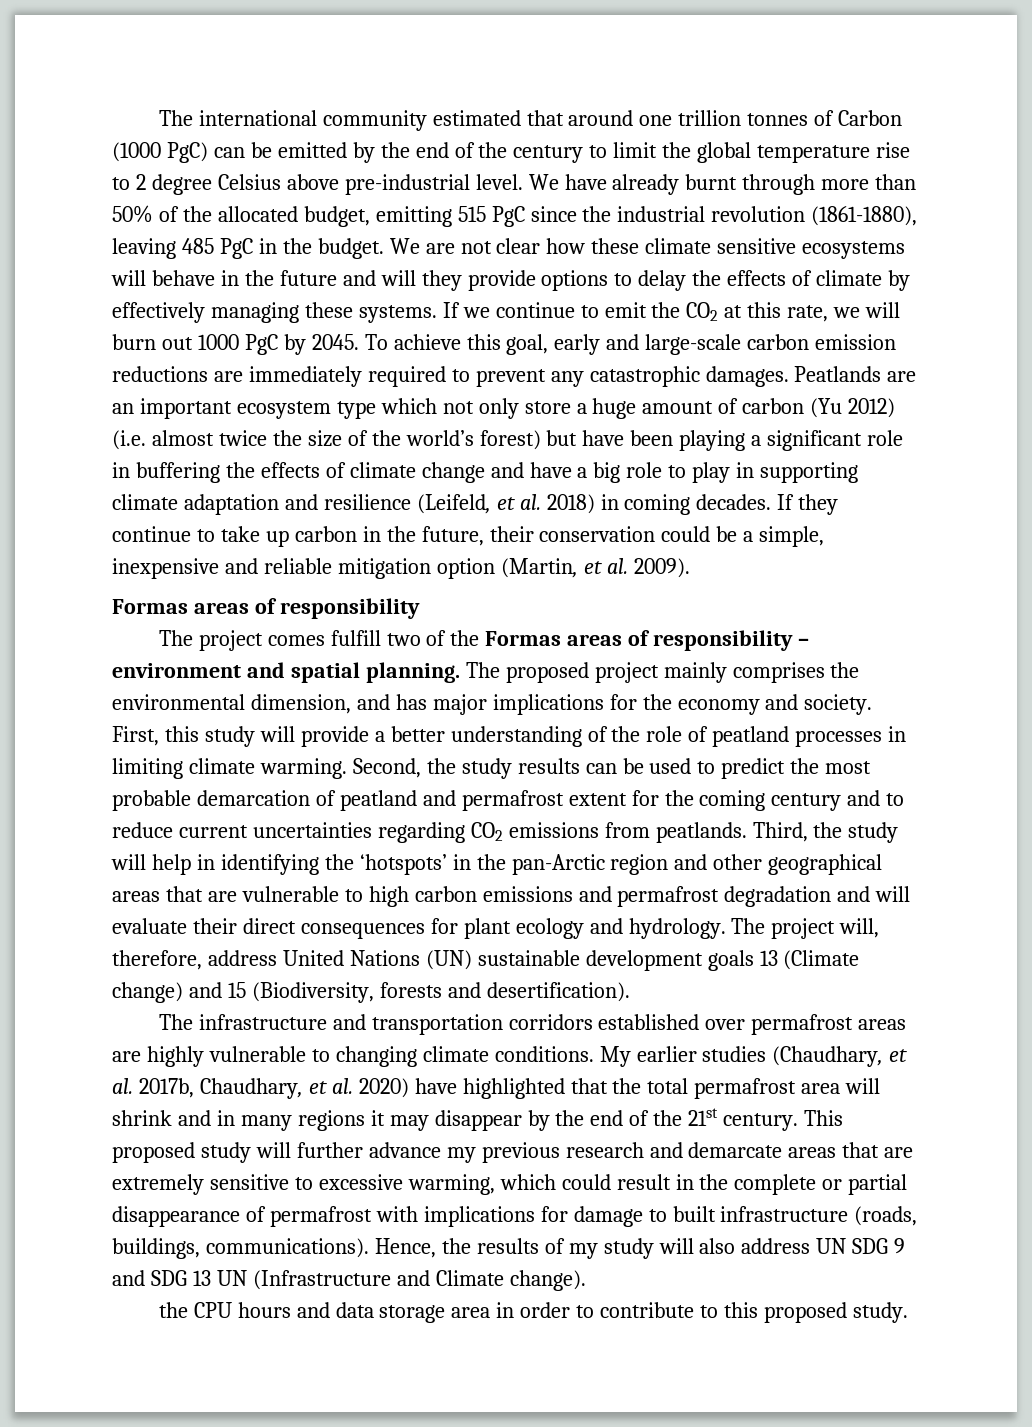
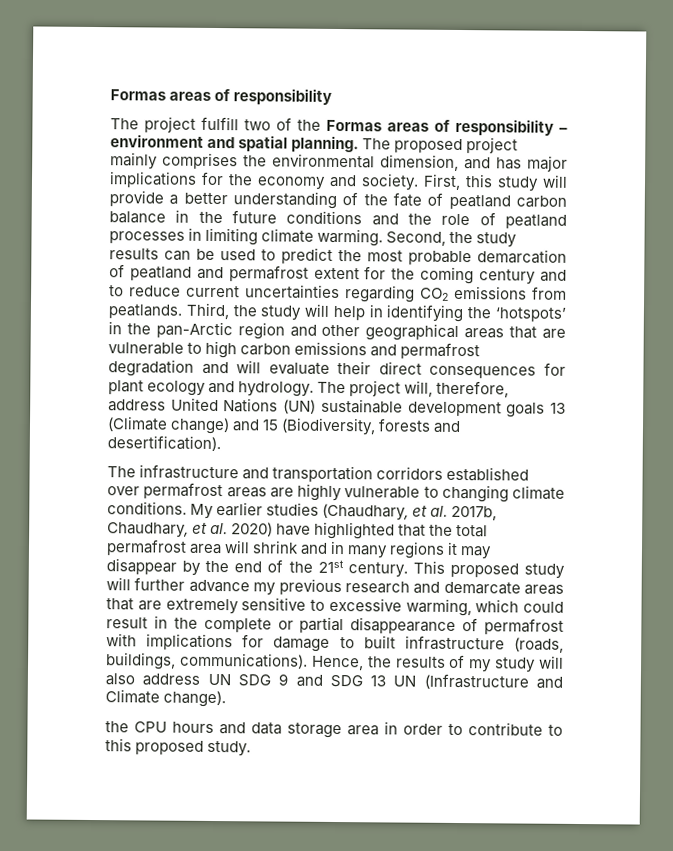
[158,110,903,131] [112,142,911,163] [112,174,917,195] [112,205,918,227] [112,238,906,259] [111,270,911,291] [112,302,901,323] [112,334,897,355] [112,366,917,387] [112,398,896,419] [112,430,904,451] [112,462,859,483] [112,494,839,515] [112,526,825,547] [112,558,690,579] The international community estimated that around one trillion tonnes of Carbon (1000 PgC) can be emitted by the end of the century to limit the global temperature rise to 2 degree Celsius above pre-industrial level. We have already burnt through more than 50% of the allocated budget, emitting 515 PgC since the industrial revolution (1861-1880), leaving 485 PgC in the budget. We are not clear how these climate sensitive ecosystems will behave in the future and will they provide options to delay the effects of climate by effectively managing these systems. If we continue to emit the CO2 at this rate, we will burn out 1000 PgC by 2045. To achieve this goal, early and large-scale carbon emission reductions are immediately required to prevent any catastrophic damages. Peatlands are an important ecosystem type which not only store a huge amount of carbon (Yu 2012) (i.e. almost twice the size of the world’s forest) but have been playing a significant role in buffering the effects of climate change and have a big role to play in supporting climate adaptation and resilience (Leifeld, et al. 2018) in coming decades. If they continue to take up carbon in the future, their conservation could be a simple, inexpensive and reliable mitigation option (Martin, et al. 2009). // -> (110, 95) none
[267,635,325,646] comes -> (196, 124) none
(641, 734) none -> [393,192,567,210] [109,209,432,226] fate of peatland carbon balance in the future conditions and the

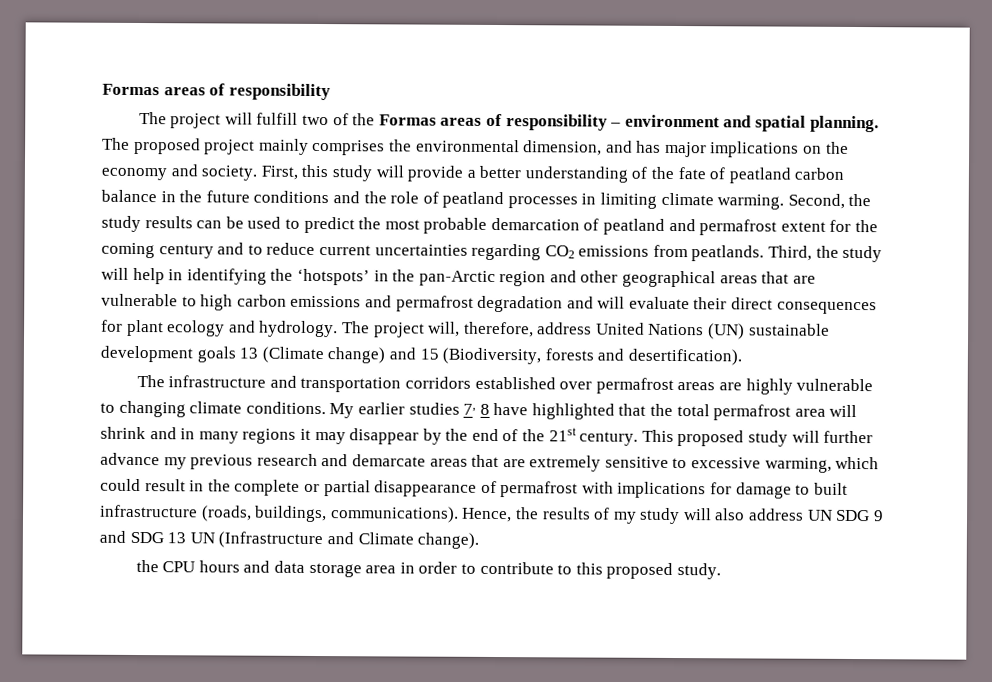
(196, 124) none -> [224,112,253,125] will
[201,171,224,186] for -> [803,145,823,154] on
[322,503,498,521] [107,522,274,538] (Chaudhary, et al. 2017b, Chaudhary, et al. 2020) -> [463,403,490,415] 7, 8

